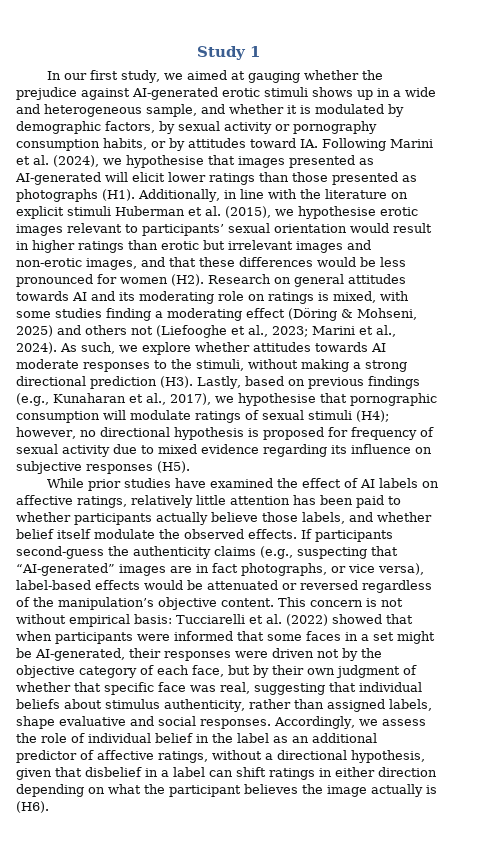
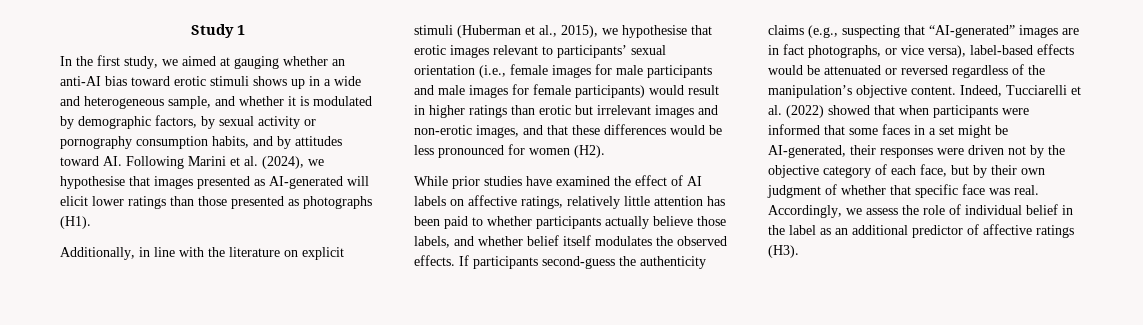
[63,73,87,80] our -> [76,56,93,66] the
[361,70,383,80] [16,87,218,100] the prejudice against AI-generated -> [332,59,345,66] [60,76,170,86] an anti-AI bias toward
[151,141,166,148] or -> [253,136,273,146] and
[300,139,318,148] IA. -> [103,156,122,166] AI.
(135, 195) none -> (91, 222) //
[115,206,376,219] Huberman et al. (2015), we hypothesise -> [457,25,712,38] (Huberman et al., 2015), we hypothesise that
(347, 228) none -> [479,64,712,78] [414,84,645,98] (i.e., female images for male participants and male images for female participants)
[208,274,406,287] [16,291,409,304] [16,308,417,321] [16,325,396,338] [16,342,386,355] [16,359,407,372] [16,376,420,389] [16,393,437,406] [16,410,389,423] [16,427,434,440] [16,444,432,457] [16,461,190,474] Research on general attitudes towards AI and its moderating role on ratings is mixed, with some studies finding a moderating effect (Döring & Mohseni, 2025) and others not (Liefooghe et al., 2023; Marini et al., 2024). As such, we explore whether attitudes towards AI moderate responses to the stimuli, without making a strong directional prediction (H3). Lastly, based on previous findings (e.g., Kunaharan et al., 2017), we hypothesise that pornographic consumption will modulate ratings of sexual stimuli (H4); however, no directional hypothesis is proposed for frequency of sexual activity due to mixed evidence regarding its influence on subjective responses (H5). -> (605, 151) none
[94,529,155,539] modulate -> [595,236,652,246] modulates
[278,597,403,607] [16,614,172,627] This concern is not without empirical basis: -> [960,85,1002,97] Indeed,
[220,682,422,695] [16,699,432,712] [16,716,271,729] real, suggesting that individual beliefs about stimulus authenticity, rather than assigned labels, shape evaluative and social responses. -> [1014,185,1039,195] real.
[158,750,425,763] [16,767,437,780] [16,784,437,797] [16,801,49,813] ratings, without a directional hypothesis, given that disbelief in a label can shift ratings in either direction depending on what the participant believes the image actually is (H6). -> [1036,225,1074,238] [768,245,799,258] ratings (H3).

